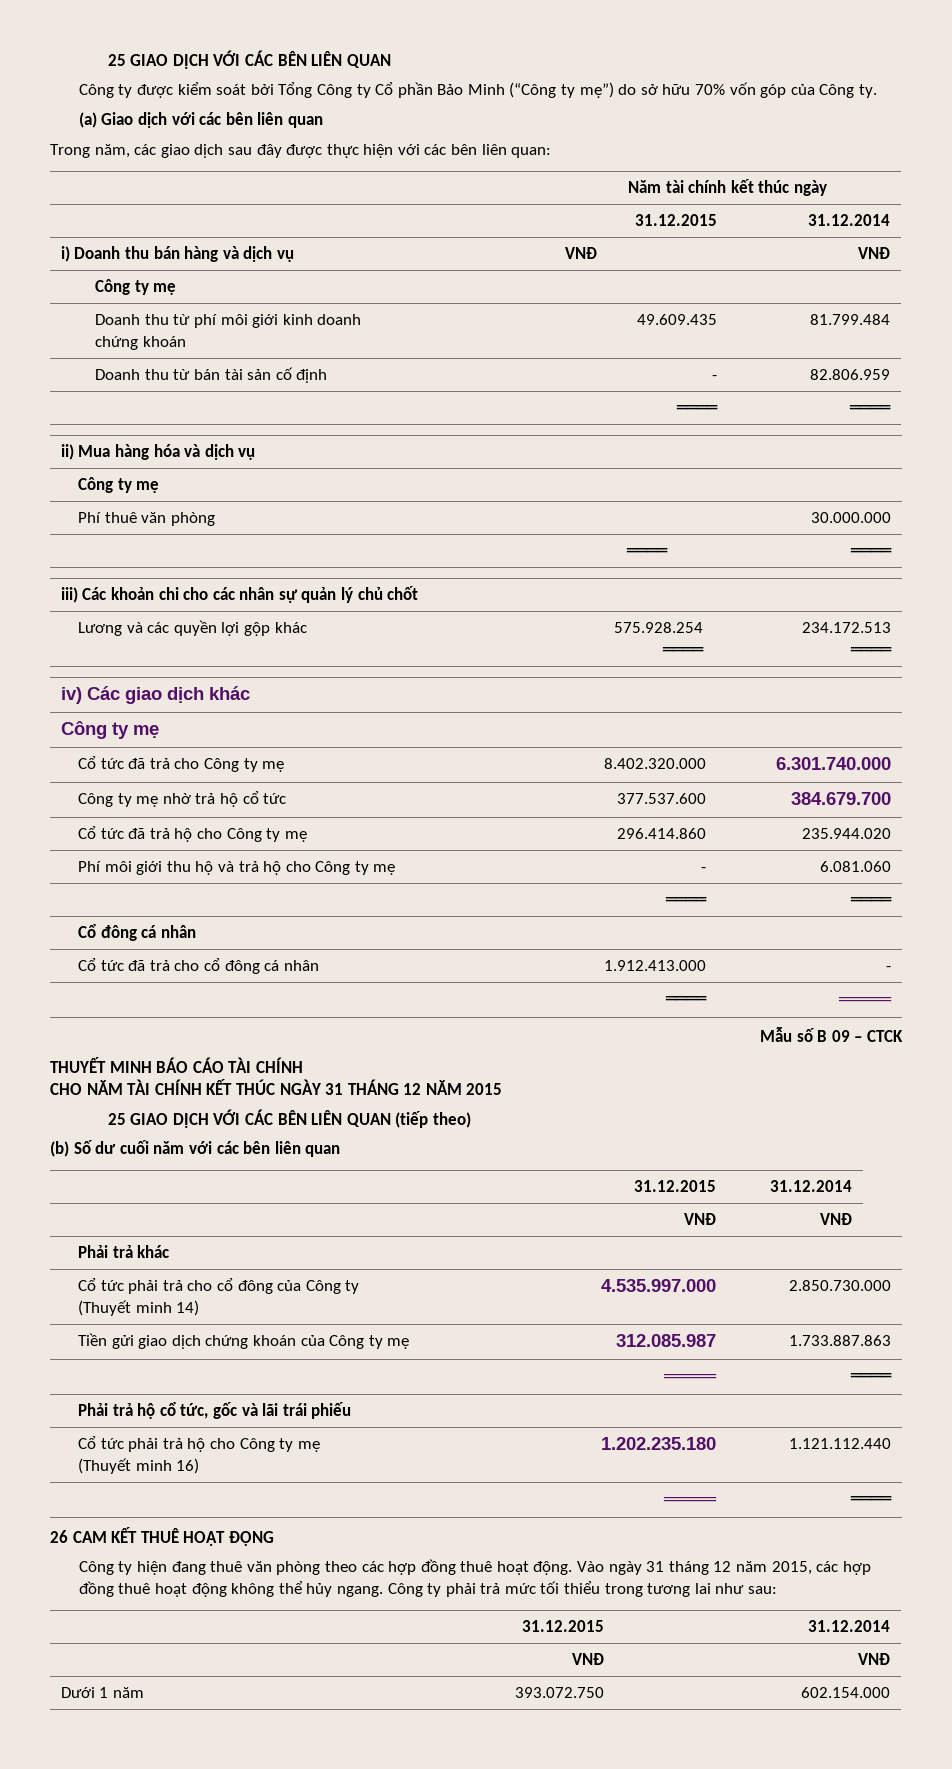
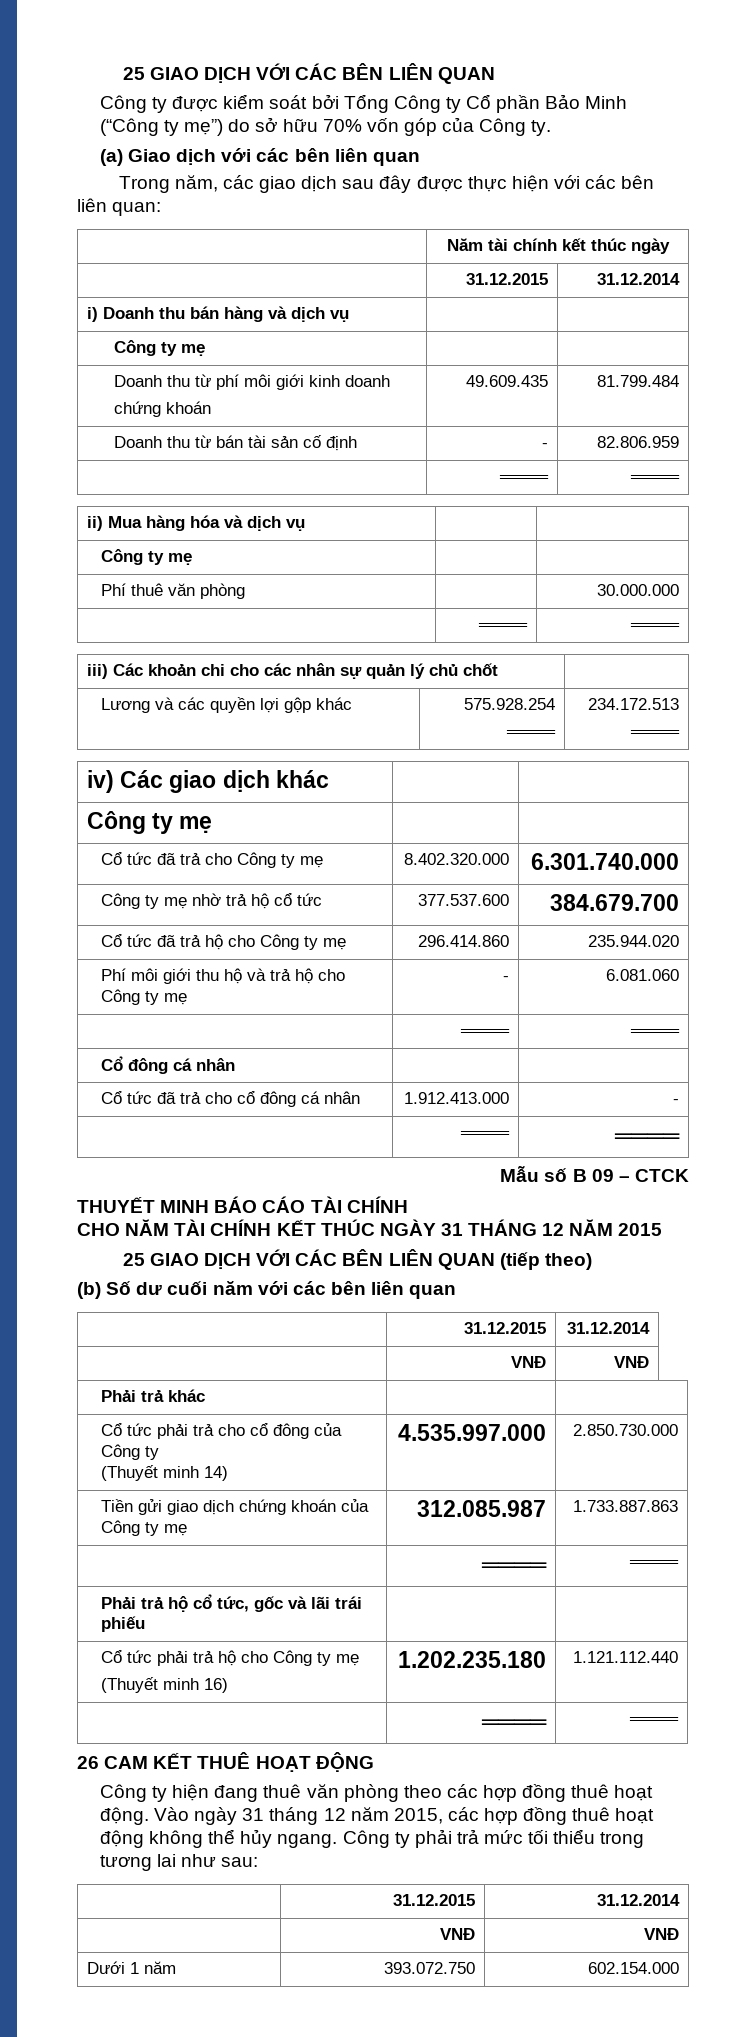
[564,247,597,259] [858,247,891,259] VNĐ | VNĐ -> (350, 316) |

